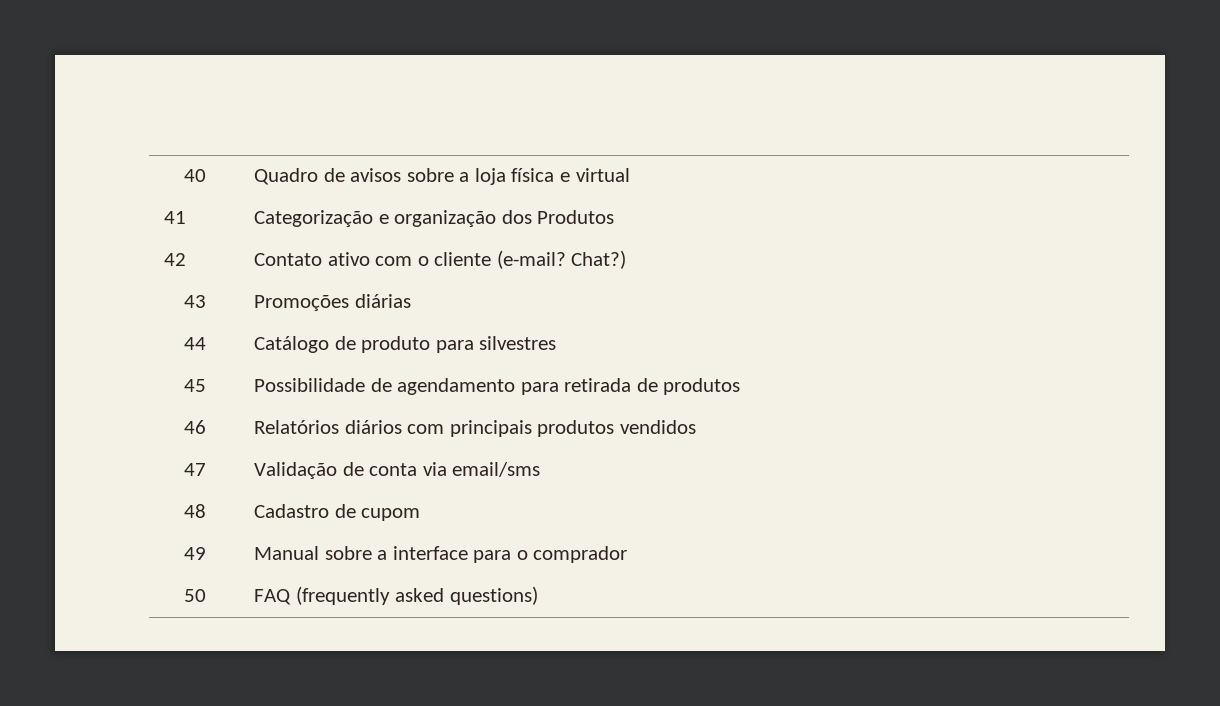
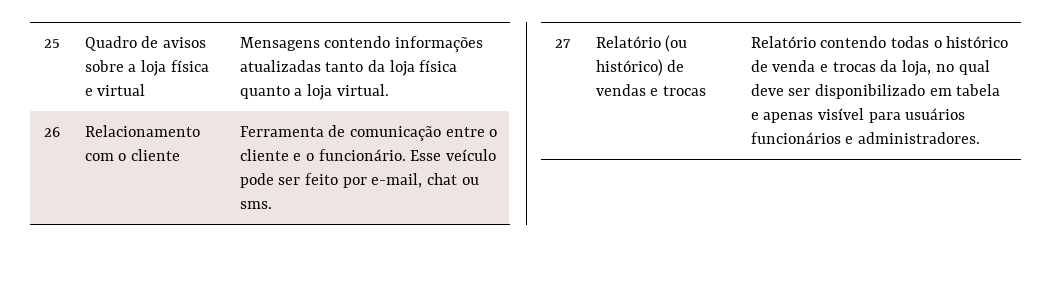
[183,169,206,182] 40 -> [43,39,60,48] 25
[164,211,187,224] [254,210,615,227] [164,253,187,266] [254,250,627,269] [183,295,206,308] [254,294,411,311] [183,337,206,350] [254,336,557,353] [183,379,206,392] [254,378,741,395] [183,420,206,434] [254,420,696,437] [183,463,206,476] [254,462,541,479] [183,504,206,518] [254,504,421,521] [183,547,206,560] [254,546,628,563] [183,589,206,602] [254,586,538,605] // 41 | Categorização e organização dos Produtos // 42 | Contato ativo com o cliente (e-mail? Chat?) // 43 | Promoções diárias // 44 | Catálogo de produto para silvestres // 45 | Possibilidade de agendamento para retirada de produtos // 46 | Relatórios diários com principais produtos vendidos // 47 | Validação de conta via email/sms // 48 | Cadastro de cupom // 49 | Manual sobre a interface para o comprador // 50 | FAQ (frequently asked questions) -> [239,36,483,52] [239,60,458,76] [239,84,389,100] [43,127,60,137] [84,125,200,137] [84,149,180,161] [239,125,498,141] [239,149,497,161] [239,173,479,188] [239,201,272,209] [555,39,571,48] [595,35,688,52] [595,59,685,76] [595,84,706,96] [750,36,1009,48] [750,60,990,76] [750,84,1001,99] [750,108,966,123] [750,132,980,144] | Mensagens contendo informações atualizadas tanto da loja física quanto a loja virtual. // 26 | Relacionamento com o cliente | Ferramenta de comunicação entre o cliente e o funcionário. Esse veículo pode ser feito por e-mail, chat ou sms. // 27 | Relatório (ou histórico) de vendas e trocas | Relatório contendo todas o histórico de venda e trocas da loja, no qual deve ser disponibilizado em tabela e apenas visível para usuários funcionários e administradores.

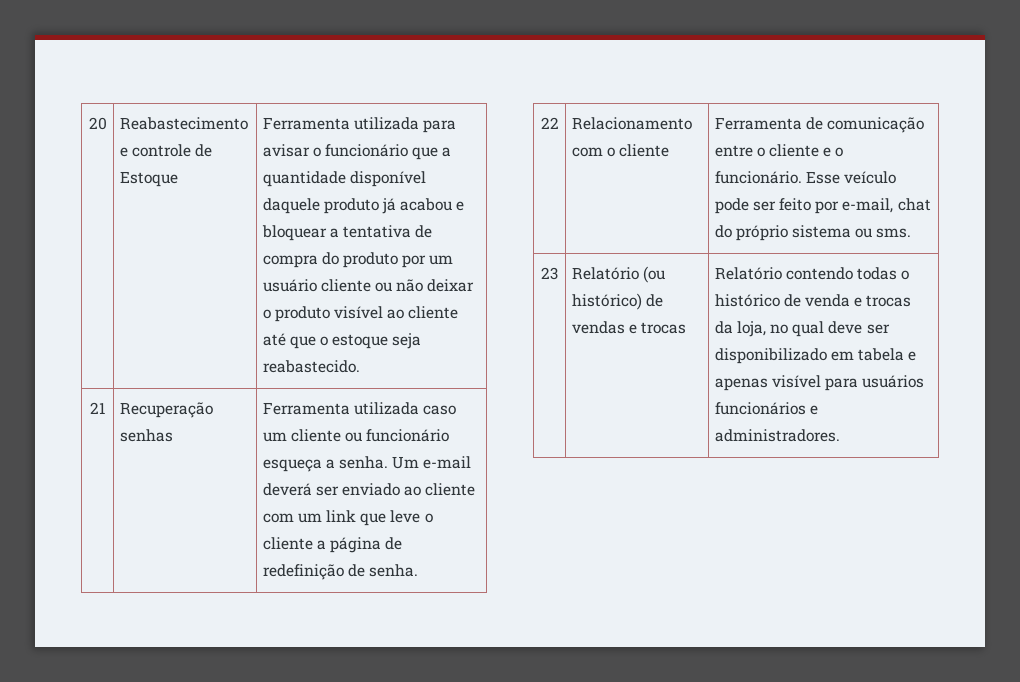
[43,39,60,48] [84,36,206,51] [84,60,209,76] [84,84,146,96] [239,36,483,52] [239,60,458,76] [239,84,389,100] [43,127,60,137] 25 | Quadro de avisos sobre a loja física e virtual | Mensagens contendo informações atualizadas tanto da loja física quanto a loja virtual. // 26 -> [88,117,107,130] [119,117,248,130] [119,144,212,157] [119,171,178,187] [262,117,456,133] [262,144,452,160] [262,171,426,187] [262,198,465,214] [261,225,433,241] [262,252,454,268] [262,279,475,292] [262,306,459,322] [262,333,422,349] [262,360,360,373] [90,402,105,414] [119,402,213,418] [119,429,173,442] [262,402,456,415] [262,429,450,442] [262,456,472,472] [262,483,476,496] [262,510,433,526] [262,537,403,553] [262,564,418,580] [540,117,559,129] 20 | Reabastecimento e controle de Estoque | Ferramenta utilizada para avisar o funcionário que a quantidade disponível daquele produto já acabou e bloquear a tentativa de compra do produto por um usuário cliente ou não deixar o produto visível ao cliente até que o estoque seja reabastecido. // 21 | Recuperação senhas | Ferramenta utilizada caso um cliente ou funcionário esqueça a senha. Um e-mail deverá ser enviado ao cliente com um link que leve o cliente a página de redefinição de senha. // 22
(458, 179) none -> [714,225,851,241] do próprio sistema
[555,39,571,48] 27 -> [541,267,558,280] 23

